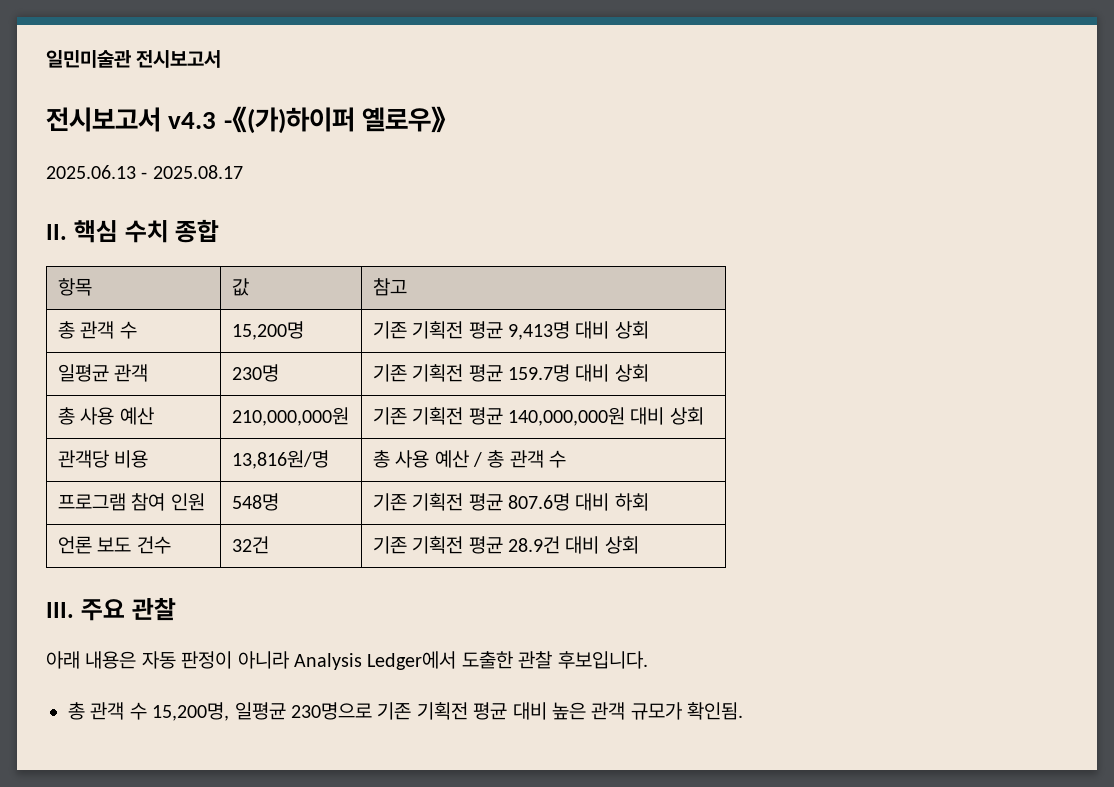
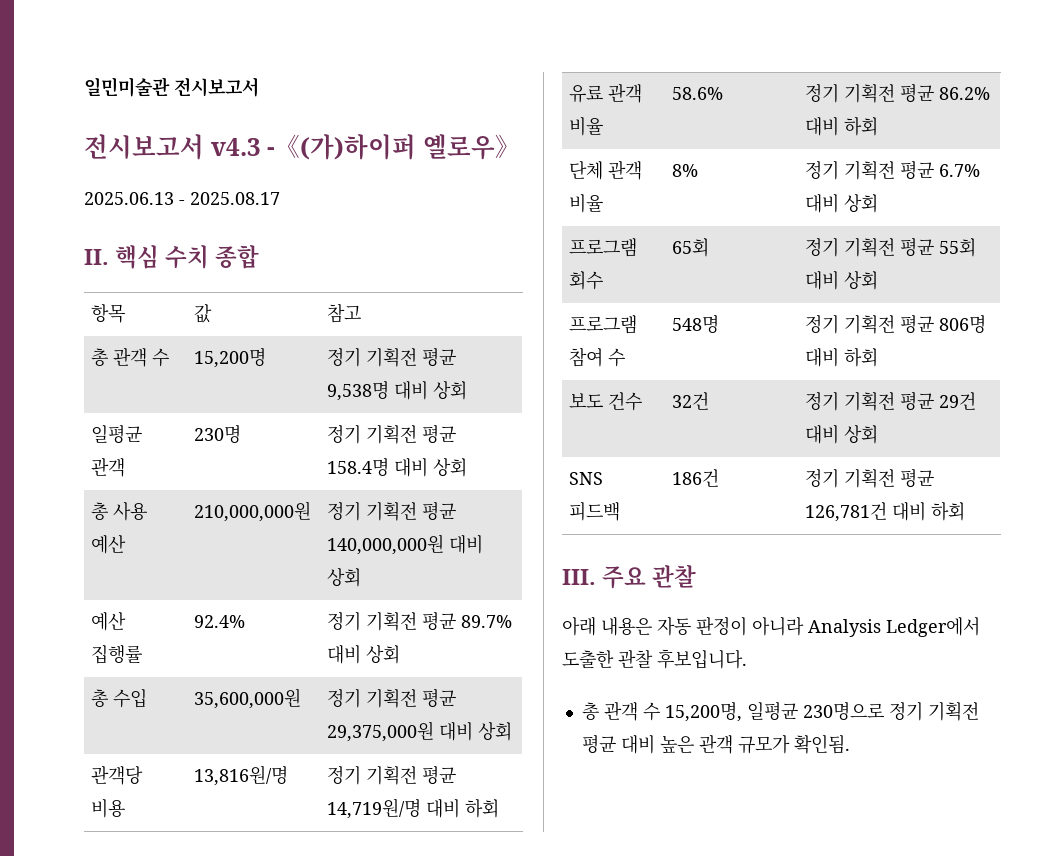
[372,321,570,340] 기존 기획전 평균 9,413명 -> [327,347,457,367] [327,380,390,401] 정기 기획전 평균 9,538명
[372,364,570,382] 기존 기획전 평균 159.7명 -> [327,424,457,444] [327,457,390,476] 정기 기획전 평균 158.4명
[372,407,407,425] 기존 -> [327,502,362,521] 정기
[57,450,149,468] [231,450,329,469] [372,450,567,468] 관객당 비용 | 13,816원/명 | 총 사용 예산 / 총 관객 수 -> [91,612,127,631] [91,645,143,664] [194,615,246,628] [327,611,513,631] [327,645,401,664] [91,689,148,708] [194,688,302,709] [327,688,457,708] [327,721,513,742] [91,766,144,785] [91,799,126,818] [194,765,289,786] [327,765,457,785] [327,798,500,819] [569,84,643,103] [569,117,604,136] [672,87,724,100] [805,83,991,103] [805,117,879,136] [569,161,643,180] [569,194,604,213] [672,164,699,177] [805,160,981,180] [805,194,879,213] [569,238,638,257] [569,271,604,290] [672,238,710,257] [805,237,977,257] [805,271,879,290] 예산 집행률 | 92.4% | 정기 기획전 평균 89.7% 대비 상회 // 총 수입 | 35,600,000원 | 정기 기획전 평균 29,375,000원 대비 상회 // 관객당 비용 | 13,816원/명 | 정기 기획전 평균 14,719원/명 대비 하회 // 유료 관객 비율 | 58.6% | 정기 기획전 평균 86.2% 대비 하회 // 단체 관객 비율 | 8% | 정기 기획전 평균 6.7% 대비 상회 // 프로그램 회수 | 65회 | 정기 기획전 평균 55회 대비 상회
[170,493,205,511] 인원 -> [608,348,626,367] 수
[372,493,649,511] [57,536,92,554] 기존 기획전 평균 807.6명 대비 하회 // 언론 -> [805,314,987,334] [805,348,879,367] 정기 기획전 평균 806명 대비 하회 //
[372,536,639,554] 기존 기획전 평균 28.9건 대비 상회 -> [805,391,977,411] [805,425,879,444] [569,472,604,485] [569,501,621,521] [672,469,720,487] [805,468,935,488] [805,502,966,522] 정기 기획전 평균 29건 대비 상회 // SNS 피드백 | 186건 | 정기 기획전 평균 126,781건 대비 하회
[377,702,412,720] 기존 -> [888,702,923,721] 정기

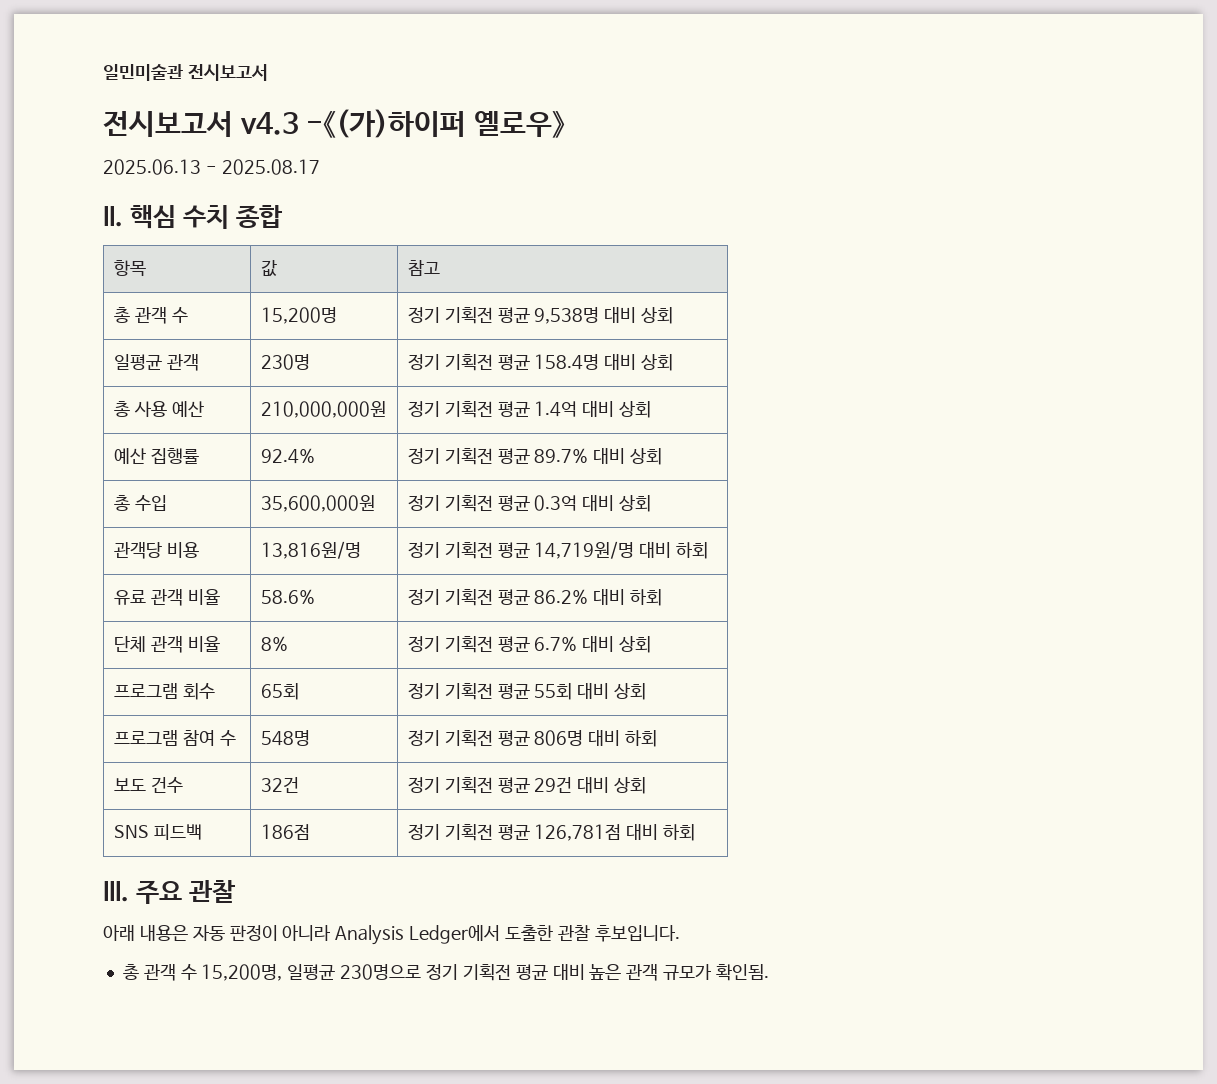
[327,534,445,555] 140,000,000원 -> [534,401,578,417] 1.4억
[327,721,435,742] 29,375,000원 -> [534,495,578,511] 0.3억
[672,469,720,487] [805,468,935,488] [805,502,888,522] 186건 | 정기 기획전 평균 126,781건 -> [260,824,310,840] [407,824,622,841] 186점 | 정기 기획전 평균 126,781점

